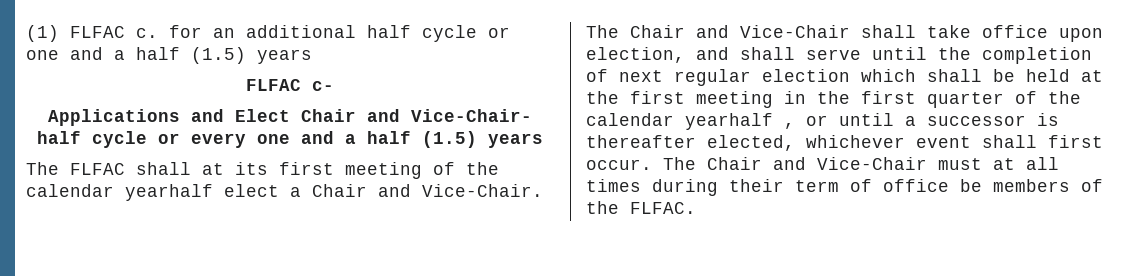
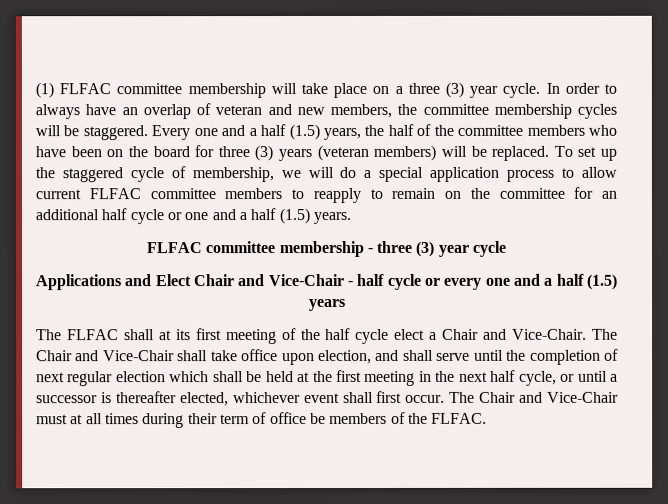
[136,28,158,38] c. -> [116,81,617,99] [35,103,617,120] [35,123,617,141] [35,144,617,162] [35,166,617,183] [35,187,565,204] committee membership will take place on a three (3) year cycle. In order to always have an overlap of veteran and new members, the committee membership cycles will be staggered. Every one and a half (1.5) years, the half of the committee members who have been on the board for three (3) years (veteran members) will be replaced. To set up the staggered cycle of membership, we will do a special application process to allow current FLFAC committee members to reapply to remain on the committee
[257,49,312,64] [245,79,334,91] years // FLFAC c- -> [312,211,351,225] [145,240,508,258] years. // FLFAC committee membership - three (3) year cycle
[410,109,532,122] Vice-Chair- -> [268,273,355,287] Vice-Chair -
[26,184,213,201] calendar yearhalf -> [325,327,390,344] half cycle
[861,91,1081,108] [586,113,795,130] first quarter of the calendar yearhalf , -> [458,369,557,386] next half cycle,

